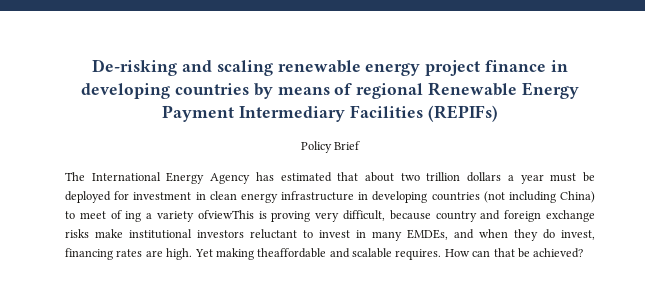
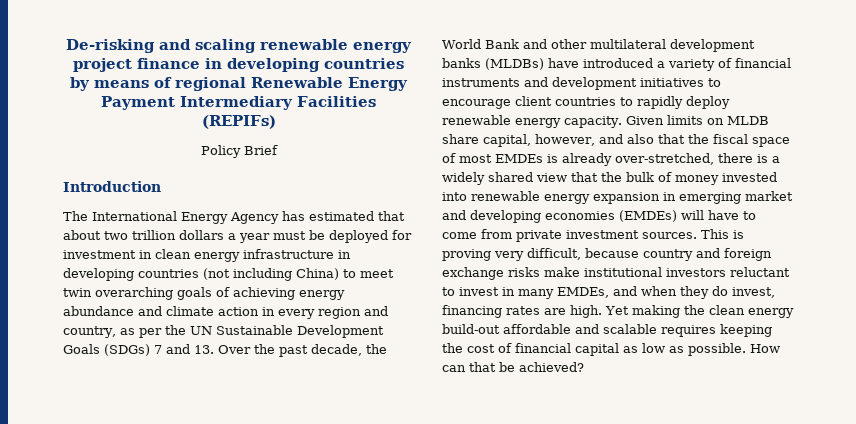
(361, 145) none -> [63,181,161,192] // Introduction
[110,210,254,222] of ing a variety ofviewThis -> [63,287,345,300] [63,306,388,319] [63,325,384,338] [63,344,387,357] [442,39,755,52] [442,58,791,71] [442,77,721,90] [442,96,730,109] [442,115,769,128] [442,134,790,147] [442,153,780,166] [442,172,777,185] [442,191,793,204] [442,210,756,223] [442,229,729,242] twin overarching goals of achieving energy abundance and climate action in every region and country, as per the UN Sustainable Development Goals (SDGs) 7 and 13. Over the past decade, the World Bank and other multilateral development banks (MLDBs) have introduced a variety of financial instruments and development initiatives to encourage client countries to rapidly deploy renewable energy capacity. Given limits on MLDB share capital, however, and also that the fiscal space of most EMDEs is already over-stretched, there is a widely shared view that the bulk of money invested into renewable energy expansion in emerging market and developing economies (EMDEs) will have to come from private investment sources. This
[257,248,442,260] theaffordable and scalable requires. -> [683,305,794,318] [442,324,772,337] [442,343,746,356] the clean energy build-out affordable and scalable requires keeping the cost of financial capital as low as possible.

